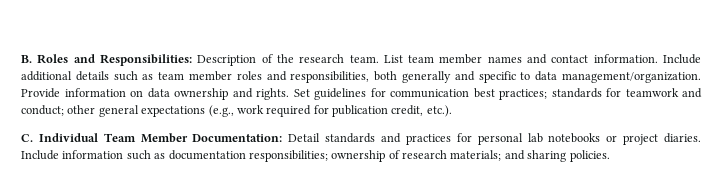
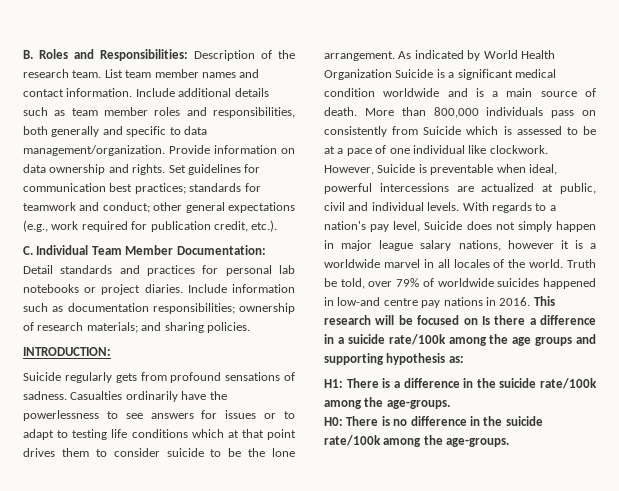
(610, 156) none -> [23,347,111,356] [23,372,295,383] [23,391,227,402] [23,410,295,421] [23,429,296,440] [23,448,295,457] [324,50,555,61] [324,69,556,80] [324,88,596,97] [324,107,596,118] [324,126,596,137] [324,145,548,156] [324,164,557,175] [324,183,596,194] [324,202,556,213] [324,221,596,232] [324,240,596,251] [324,259,596,268] [324,278,596,289] [324,296,555,308] [324,315,596,325] [324,334,596,346] [324,353,464,365] [324,378,597,389] [324,397,450,409] [324,416,543,426] [324,435,510,447] // INTRODUCTION: // Suicide regularly gets from profound sensations of sadness. Casualties ordinarily have the powerlessness to see answers for issues or to adapt to testing life conditions which at that point drives them to consider suicide to be the lone arrangement. As indicated by World Health Organization Suicide is a significant medical condition worldwide and is a main source of death. More than 800,000 individuals pass on consistently from Suicide which is assessed to be at a pace of one individual like clockwork. However, Suicide is preventable when ideal, powerful intercessions are actualized at public, civil and individual levels. With regards to a nation's pay level, Suicide does not simply happen in major league salary nations, however it is a worldwide marvel in all locales of the world. Truth be told, over 79% of worldwide suicides happened in low-and centre pay nations in 2016. This research will be focused on Is there a difference in a suicide rate/100k among the age groups and supporting hypothesis as: // H1: There is a difference in the suicide rate/100k among the age-groups. // H0: There is no difference in the suicide rate/100k among the age-groups.

